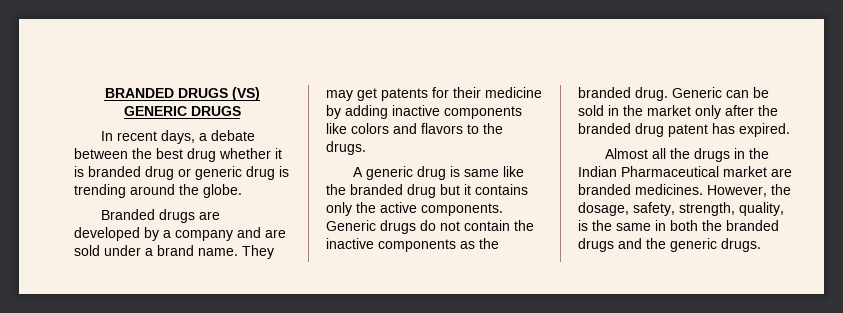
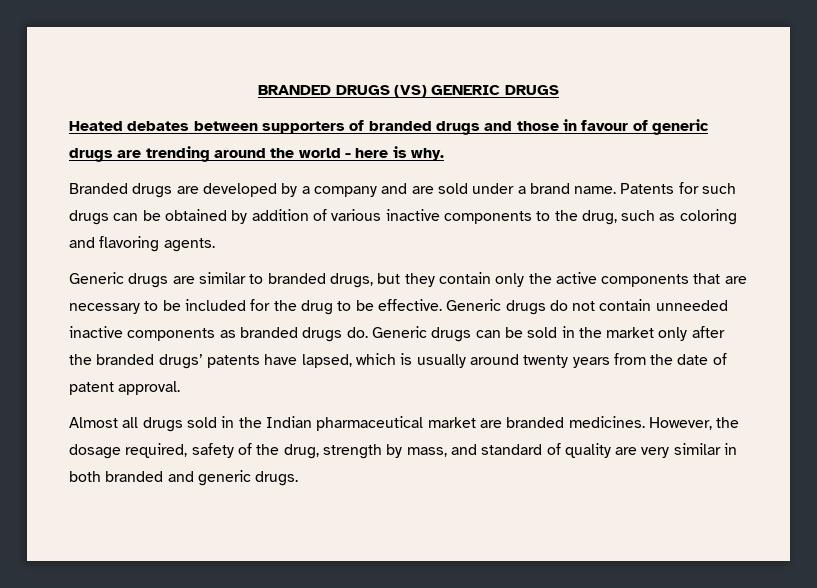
[101,130,256,144] [74,148,282,162] [74,166,289,180] [74,184,242,198] In recent days, a debate between the best drug whether it is branded drug or generic drug is trending around the globe. -> [69,119,709,135] [69,146,444,162] Heated debates between supporters of branded drugs and those in favour of generic drugs are trending around the world - here is why.
[242,245,274,259] [326,87,542,101] [326,105,522,119] [326,123,503,134] [326,141,366,155] [353,166,525,180] [326,184,528,198] [326,202,503,216] They may get patents for their medicine by adding inactive components like colors and flavors to the drugs. // A generic drug is same like the branded drug but it contains only the active components. -> [620,182,737,194] [69,209,737,225] [69,236,215,252] [69,272,747,288] [69,299,442,315] Patents for such drugs can be obtained by addition of various inactive components to the drug, such as coloring and flavoring agents. // Generic drugs are similar to branded drugs, but they contain only the active components that are necessary to be included for the drug to be effective.
[514,220,534,231] the -> [655,300,728,311] unneeded
[479,238,499,249] [578,87,722,101] the branded drug. Generic -> [239,326,472,342] branded drugs do. Generic drugs
[635,123,790,137] drug patent has expired. -> [158,353,727,369] [69,381,181,395] drugs’ patents have lapsed, which is usually around twenty years from the date of patent approval.
[670,148,731,162] the drugs -> [142,417,217,432] drugs sold
[621,166,719,177] Pharmaceutical -> [316,416,424,431] pharmaceutical
[578,202,784,216] [578,220,779,231] [578,238,666,252] dosage, safety, strength, quality, is the same in both the branded drugs and the -> [69,443,738,459] [69,471,194,482] dosage required, safety of the drug, strength by mass, and standard of quality are very similar in both branded and

